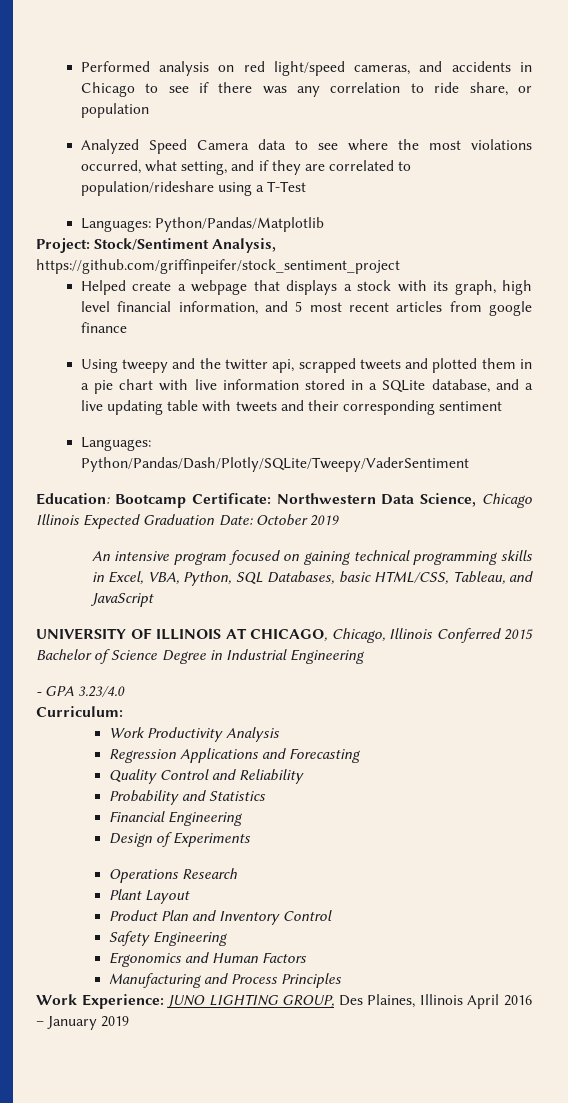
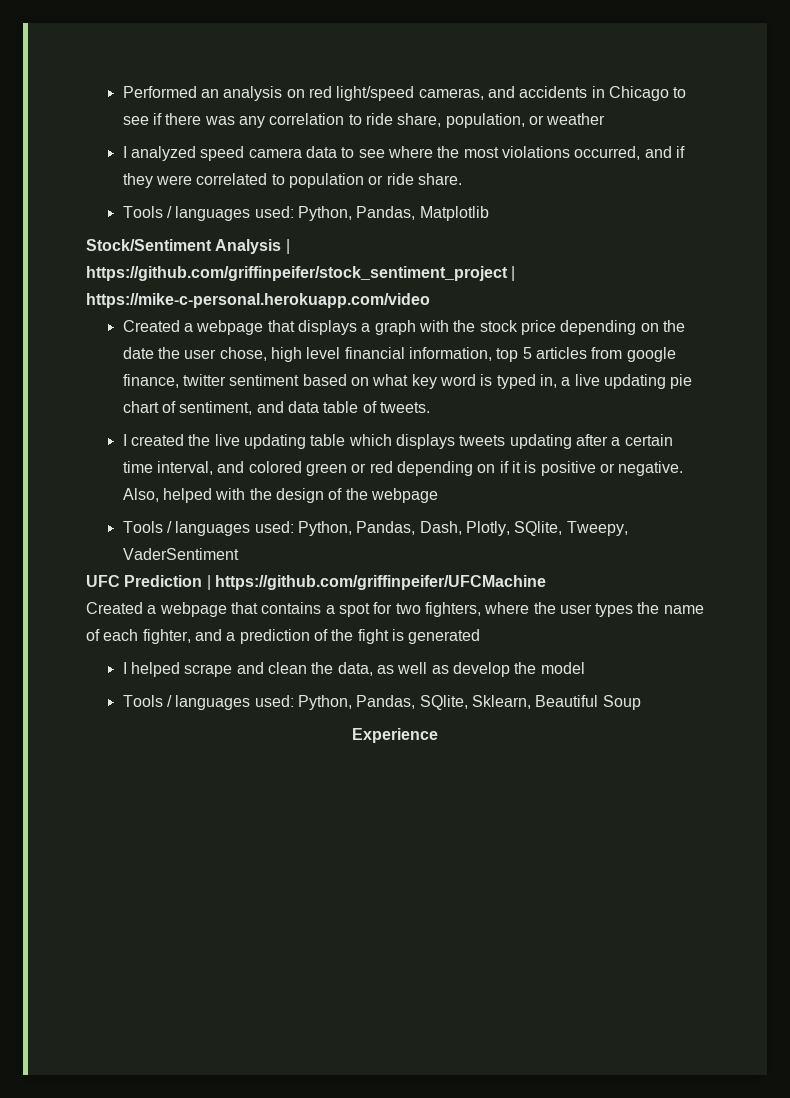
(150, 66) none -> [201,89,220,98] an
[518,86,532,93] [80,103,149,118] [80,139,249,154] or population // Analyzed Speed Camera -> [445,113,606,128] [122,146,302,161] population, or weather // I analyzed speed camera
[145,160,228,175] what setting, -> (641, 153) none
[304,164,325,171] are -> [156,175,193,185] were
[80,181,307,196] [80,217,325,232] [36,238,277,253] [36,259,400,274] [80,280,172,295] population/rideshare using a T-Test // Languages: Python/Pandas/Matplotlib // Project: Stock/Sentiment Analysis, https://github.com/griffinpeifer/stock_sentiment_project // Helped create -> [289,173,463,188] [122,206,489,221] [86,239,290,254] [86,266,516,281] [86,293,430,308] [122,320,180,332] population or ride share. // Tools / languages used: Python, Pandas, Matplotlib // Stock/Sentiment Analysis | https://github.com/griffinpeifer/stock_sentiment_project | https://mike-c-personal.herokuapp.com/video // Created
[357,280,532,295] [80,301,532,316] [80,322,127,333] [80,358,532,373] [80,379,533,394] [80,400,503,415] [80,437,151,451] [80,457,469,472] [36,493,532,508] [36,514,339,529] [91,550,533,565] [91,571,533,586] [89,593,154,607] [36,628,533,643] [36,649,365,664] [36,686,126,697] [36,706,123,717] [108,727,280,742] [108,748,361,763] [108,769,305,784] [108,790,266,805] [108,811,242,826] [108,832,251,847] [108,868,237,883] [108,889,190,904] [108,910,333,925] [108,931,227,946] [108,952,308,967] [108,973,343,988] [36,994,532,1009] [36,1016,130,1030] stock with its graph, high level financial information, and 5 most recent articles from google finance // Using tweepy and the twitter api, scrapped tweets and plotted them in a pie chart with live information stored in a SQLite database, and a live updating table with tweets and their corresponding sentiment // Languages: Python/Pandas/Dash/Plotly/SQLite/Tweepy/VaderSentiment // Education: Bootcamp Certificate: Northwestern Data Science, Chicago Illinois Expected Graduation Date: October 2019 // An intensive program focused on gaining technical programming skills in Excel, VBA, Python, SQL Databases, basic HTML/CSS, Tableau, and JavaScript // UNIVERSITY OF ILLINOIS AT CHICAGO, Chicago, Illinois Conferred 2015 Bachelor of Science Degree in Industrial Engineering // - GPA 3.23/4.0 // Curriculum: // Work Productivity Analysis // Regression Applications and Forecasting // Quality Control and Reliability // Probability and Statistics // Financial Engineering // Design of Experiments // Operations Research // Plant Layout // Product Plan and Inventory Control // Safety Engineering // Ergonomics and Human Factors // Manufacturing and Process Principles // Work Experience: JUNO LIGHTING GROUP, Des Plaines, Illinois April 2016 – January 2019 -> [374,320,686,335] [122,347,676,362] [122,374,693,389] [122,401,431,415] [122,434,673,449] [122,461,684,476] [122,488,439,503] [122,521,628,536] [122,548,239,560] [86,575,546,590] [86,602,704,617] [86,629,481,644] [122,662,585,677] [122,695,641,710] [352,728,438,743] graph with the stock price depending on the date the user chose, high level financial information, top 5 articles from google finance, twitter sentiment based on what key word is typed in, a live updating pie chart of sentiment, and data table of tweets. // I created the live updating table which displays tweets updating after a certain time interval, and colored green or red depending on if it is positive or negative. Also, helped with the design of the webpage // Tools / languages used: Python, Pandas, Dash, Plotly, SQlite, Tweepy, VaderSentiment // UFC Prediction | https://github.com/griffinpeifer/UFCMachine // Created a webpage that contains a spot for two fighters, where the user types the name of each fighter, and a prediction of the fight is generated // I helped scrape and clean the data, as well as develop the model // Tools / languages used: Python, Pandas, SQlite, Sklearn, Beautiful Soup // Experience

